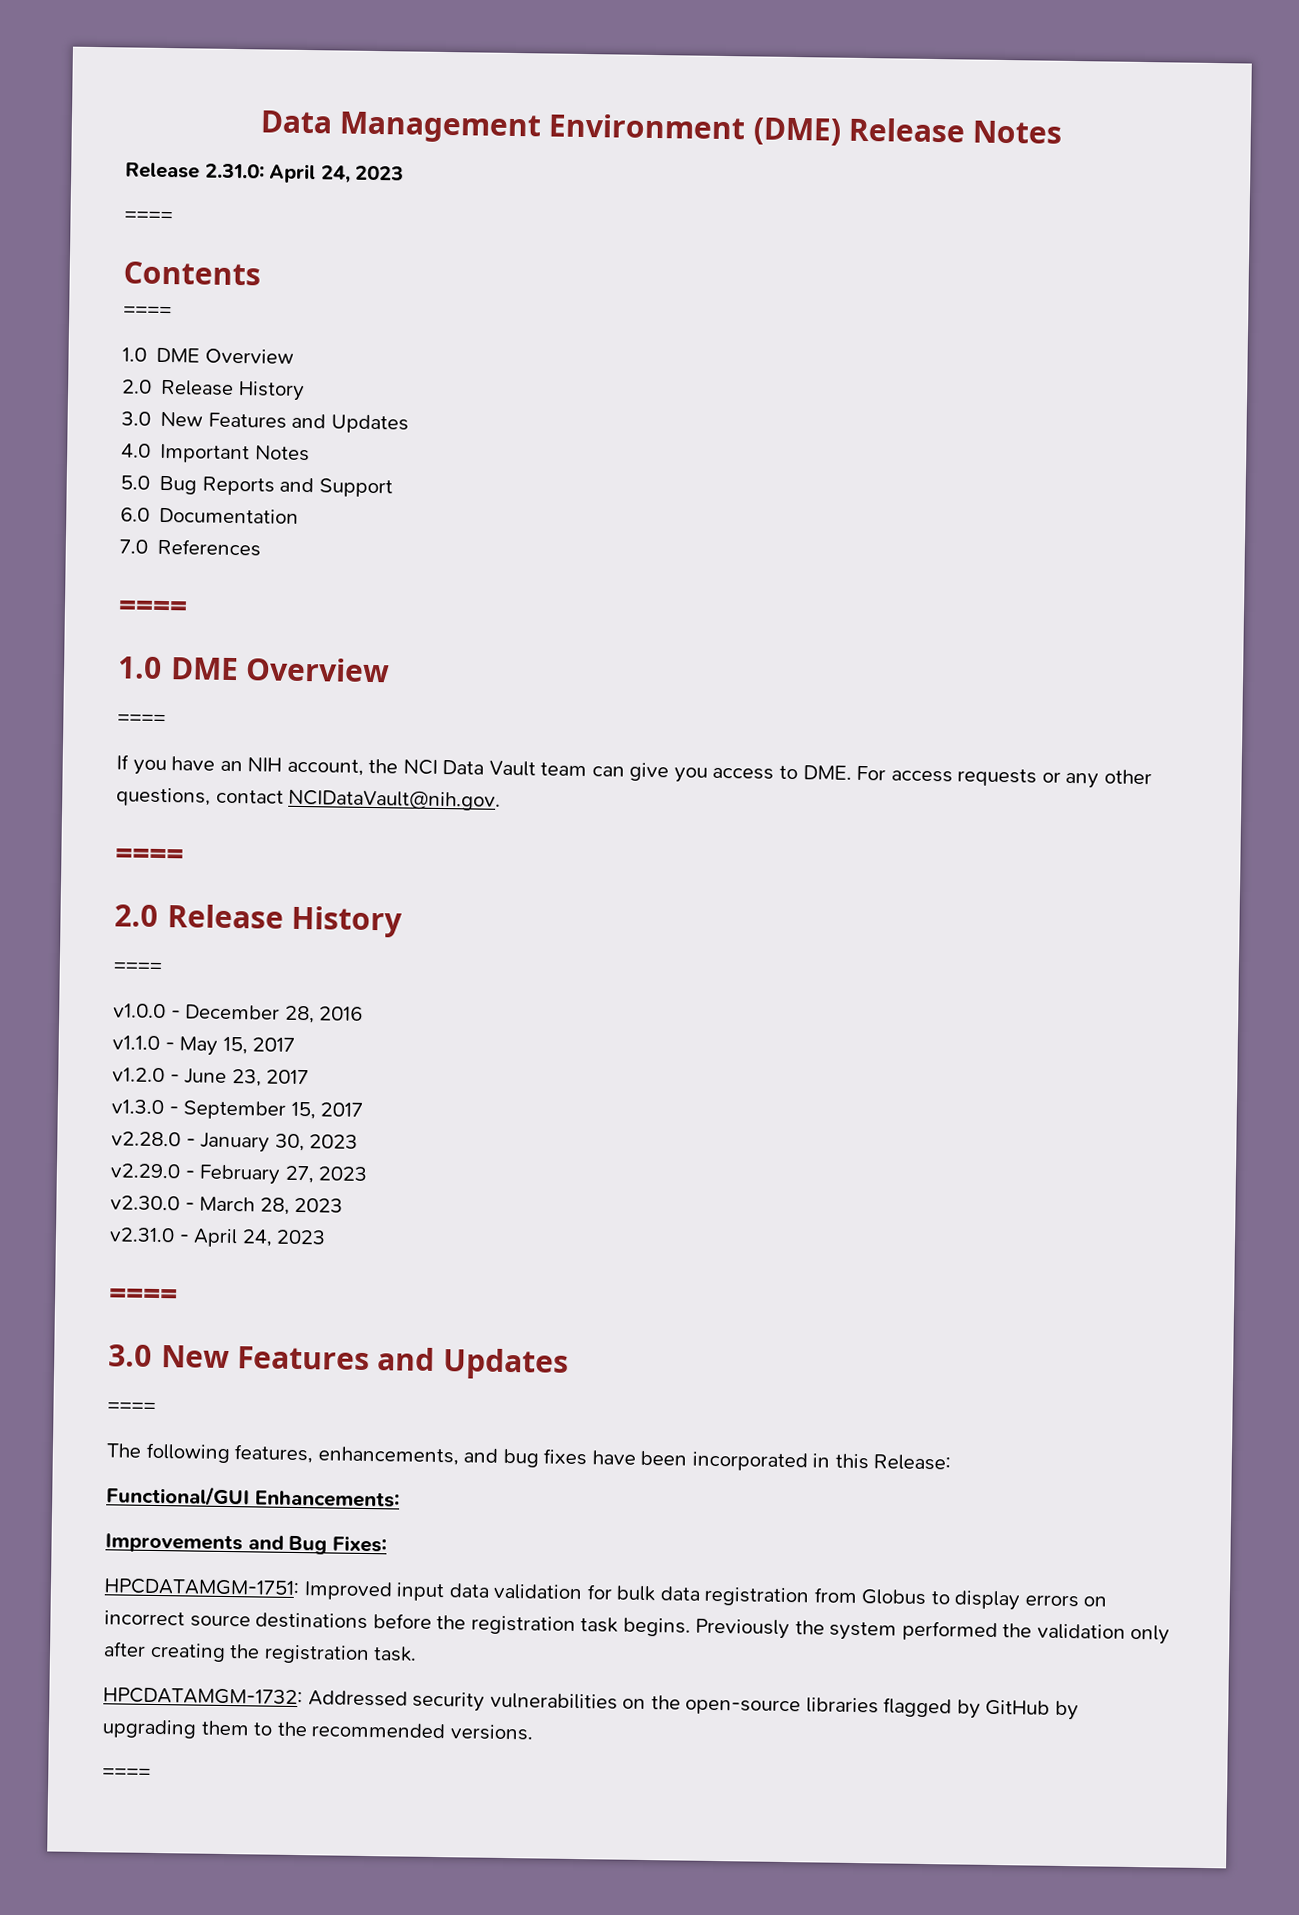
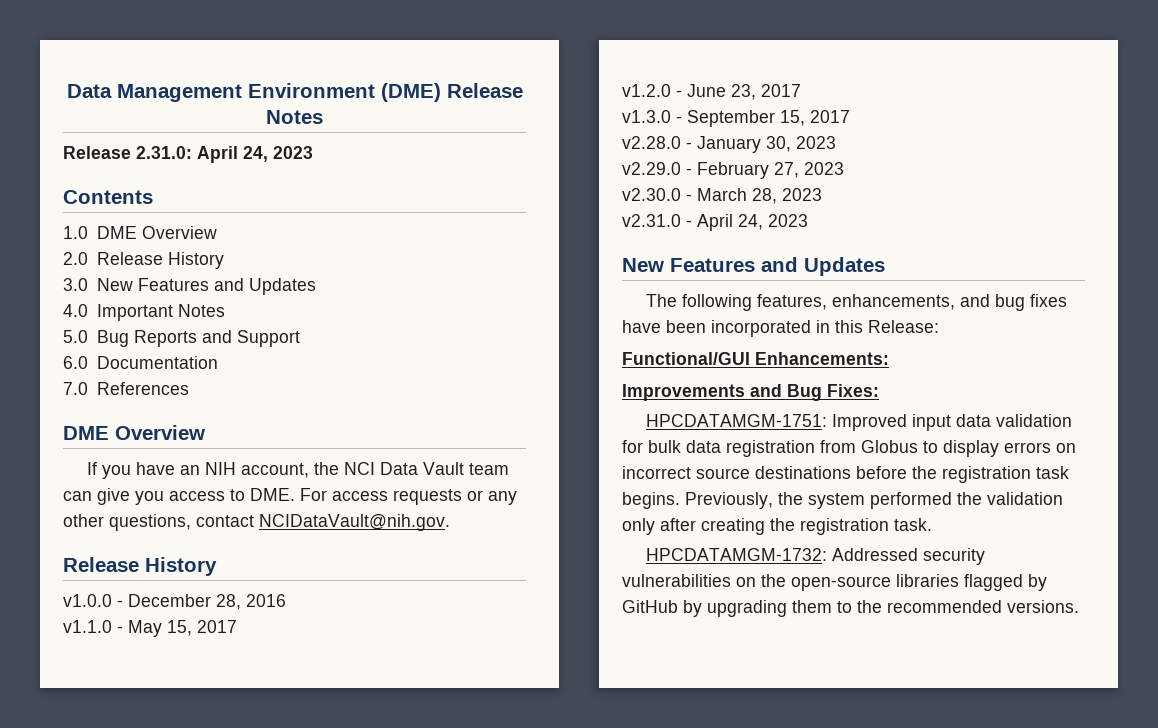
[124,211,173,223] // ==== -> (313, 152) none
[123,306,172,318] // ==== -> (153, 197) none
[118,600,188,617] [117,656,391,683] [117,714,166,726] ==== // 1.0 DME Overview // ==== -> [63,425,205,440] DME Overview
[115,848,184,865] [114,904,404,938] [113,962,162,974] ==== // 2.0 Release History // ==== -> [63,557,217,576] Release History
[108,1288,178,1305] [108,1344,569,1380] [107,1402,156,1413] ==== // 3.0 New Features and Updates // ==== -> [622,257,885,276] New Features and Updates
[695,1618,791,1640] Previously -> [685,492,773,509] Previously,
[102,1768,151,1779] // ==== -> (1079, 606) none

